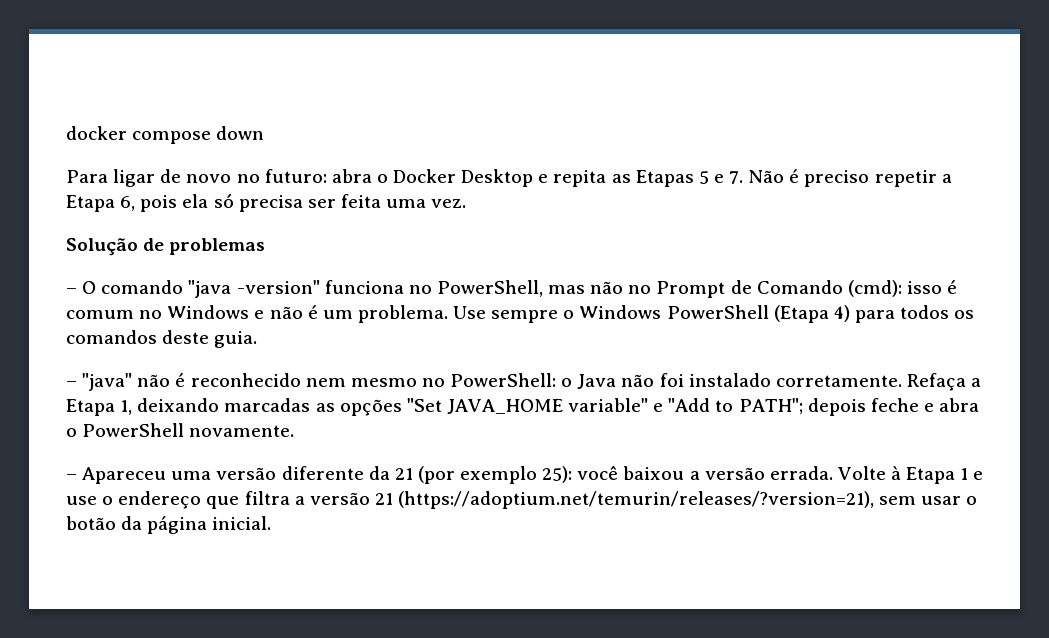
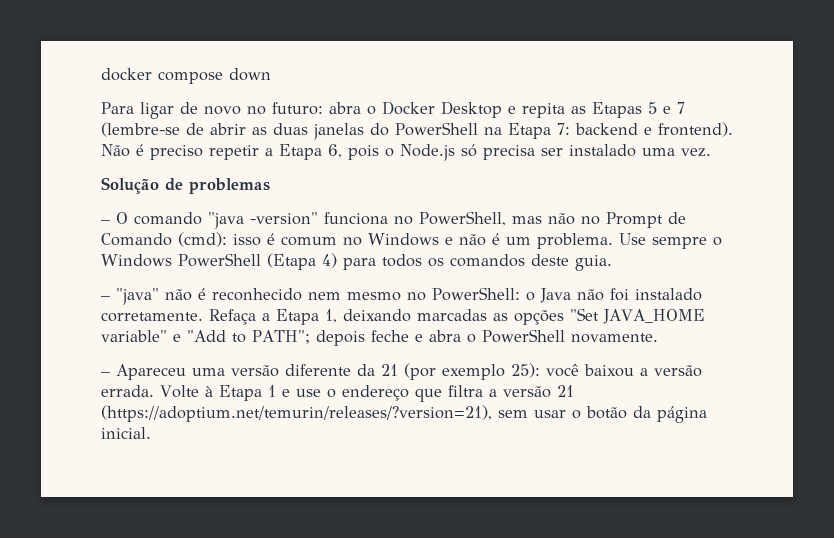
[729,171,744,184] 7. -> [677,102,685,114] [101,122,733,140] 7 (lembre-se de abrir as duas janelas do PowerShell na Etapa 7: backend e frontend).
[182,194,209,208] ela -> [385,144,455,161] o Node.js
[340,194,381,208] feita -> [569,144,636,157] instalado

